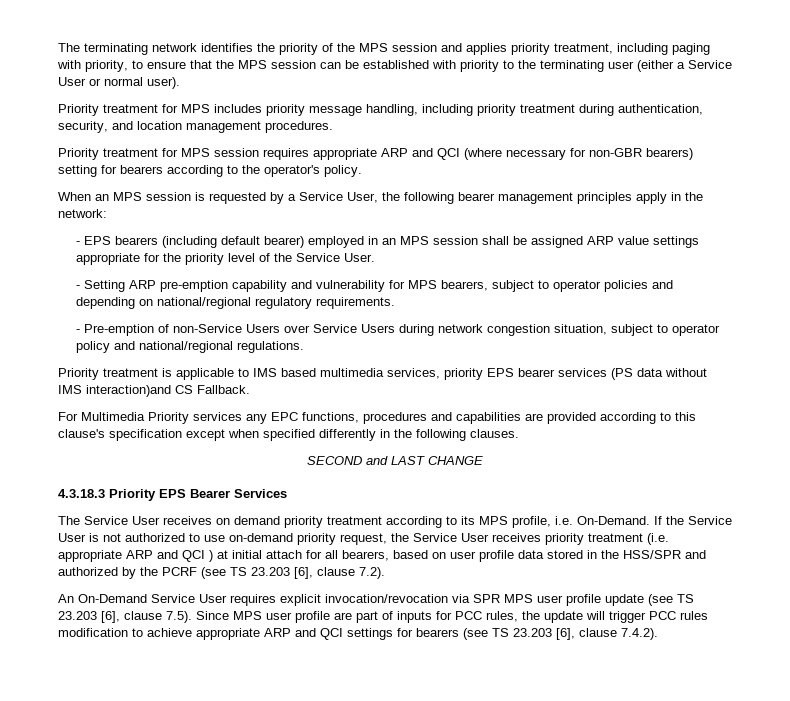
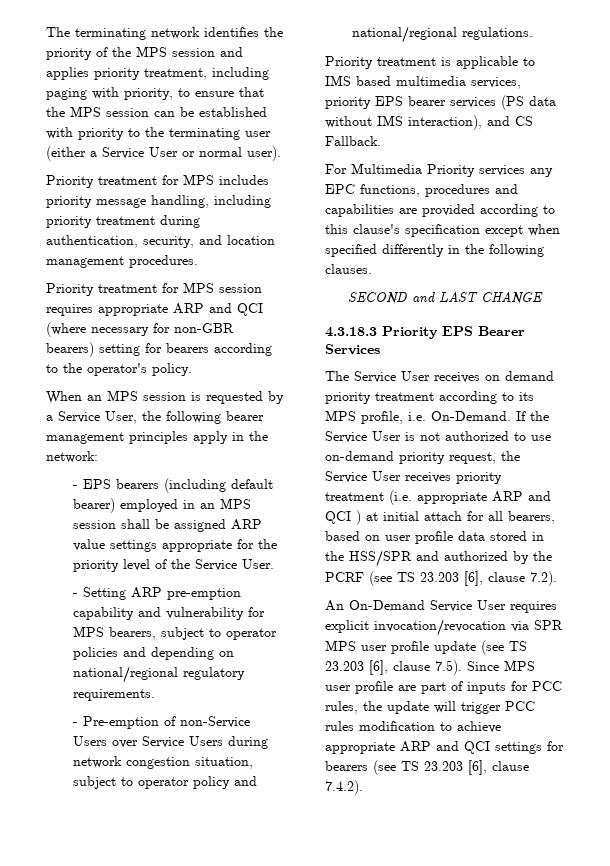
[86,385,171,397] interaction)and -> [408,115,510,130] interaction), and

